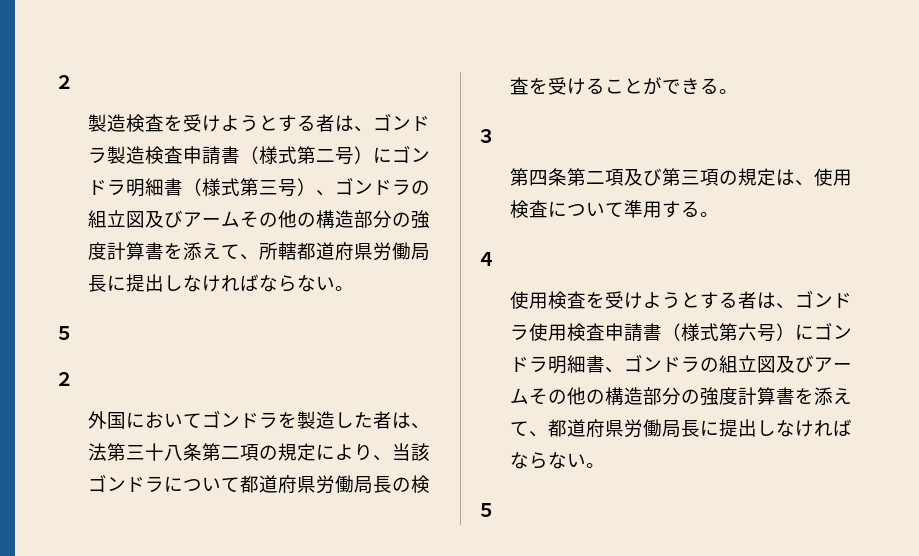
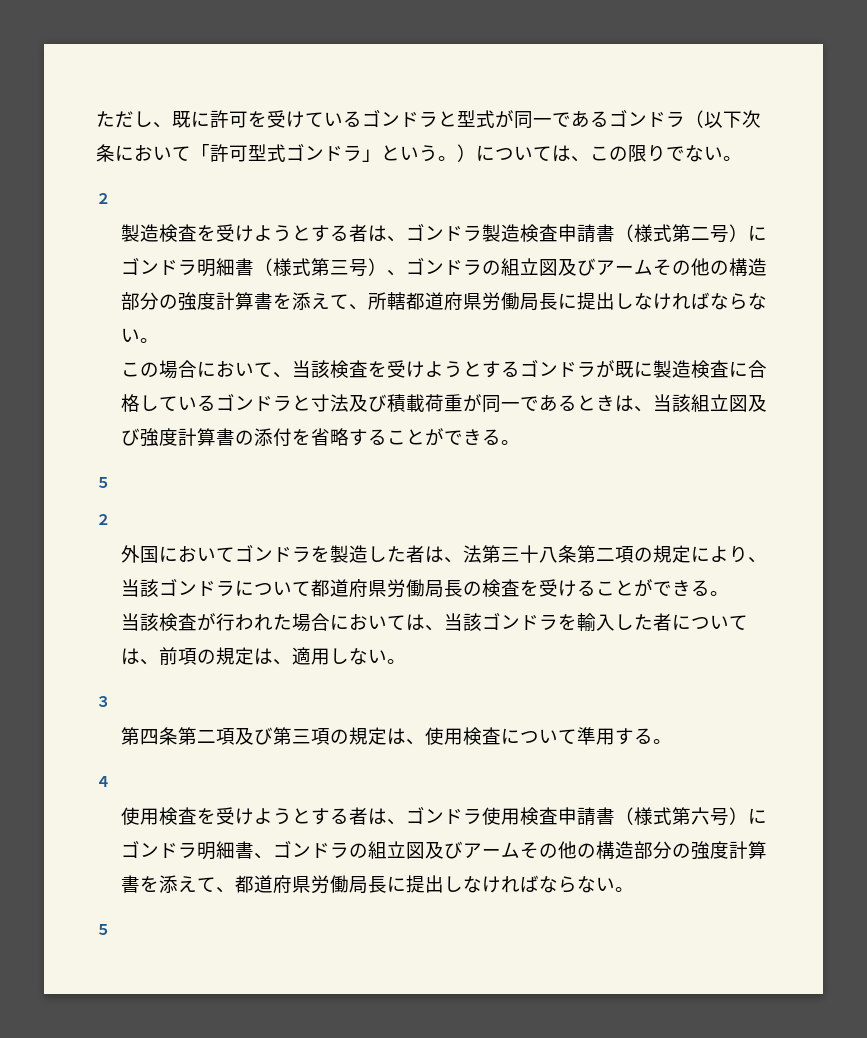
(55, 82) none -> [96,110,761,129] [96,144,742,162] ただし、既に許可を受けているゴンドラと型式が同一であるゴンドラ（以下次条において「許可型式ゴンドラ」という。）については、この限りでない。 //
(355, 288) none -> [120,360,767,379] [120,394,767,413] [120,428,520,447] // この場合において、当該検査を受けようとするゴンドラが既に製造検査に合格しているゴンドラと寸法及び積載荷重が同一であるときは、当該組立図及び強度計算書の添付を省略することができる。
(739, 91) none -> [120,613,748,632] [120,647,406,665] // 当該検査が行われた場合においては、当該ゴンドラを輸入した者については、前項の規定は、適用しない。

